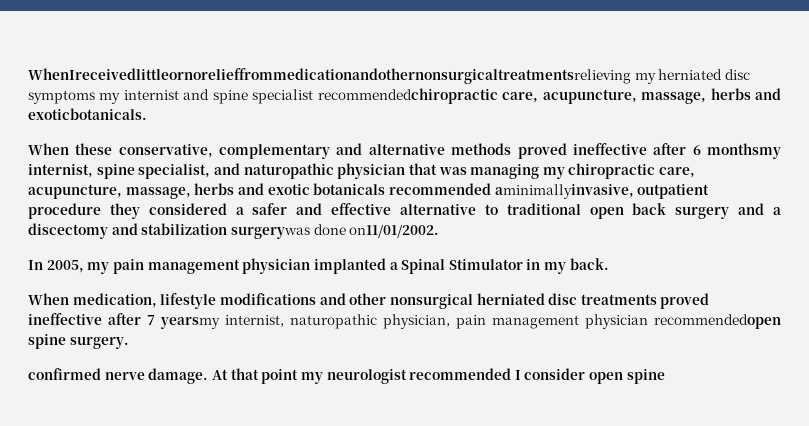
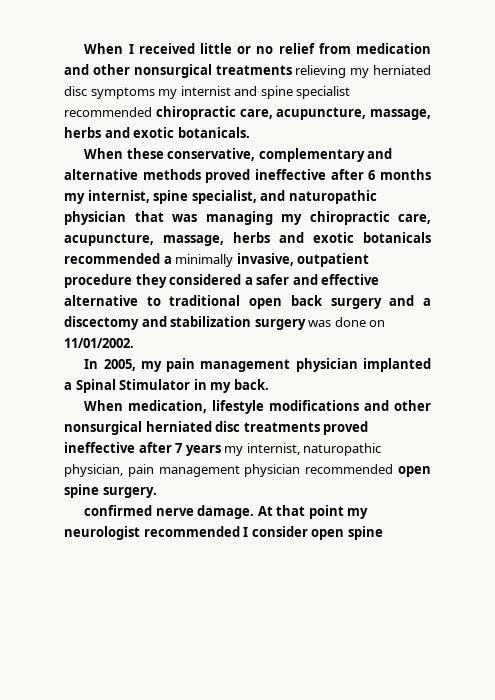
[28,68,631,84] WhenIreceivedlittleornorelieffrommedicationandothernonsurgicaltreatmentsrelieving -> [84,43,432,54] [64,64,347,78] When I received little or no relief from medication and other nonsurgical treatments relieving
[317,88,782,104] [28,108,147,120] recommendedchiropractic care, acupuncture, massage, herbs and exoticbotanicals. -> [64,106,431,120] [64,127,250,138] recommended chiropractic care, acupuncture, massage, herbs and exotic botanicals.
[707,143,782,159] monthsmy -> [380,169,432,180] [64,193,85,204] months my
[494,184,634,199] aminimallyinvasive, -> [163,253,294,267] a minimally invasive,
[230,224,440,239] surgerywas done on11/01/2002. -> [254,317,386,330] [64,338,134,348] surgery was done on 11/01/2002.
[160,317,220,329] yearsmy -> [185,445,244,456] years my
[654,314,781,329] recommendedopen -> [305,464,432,477] recommended open

